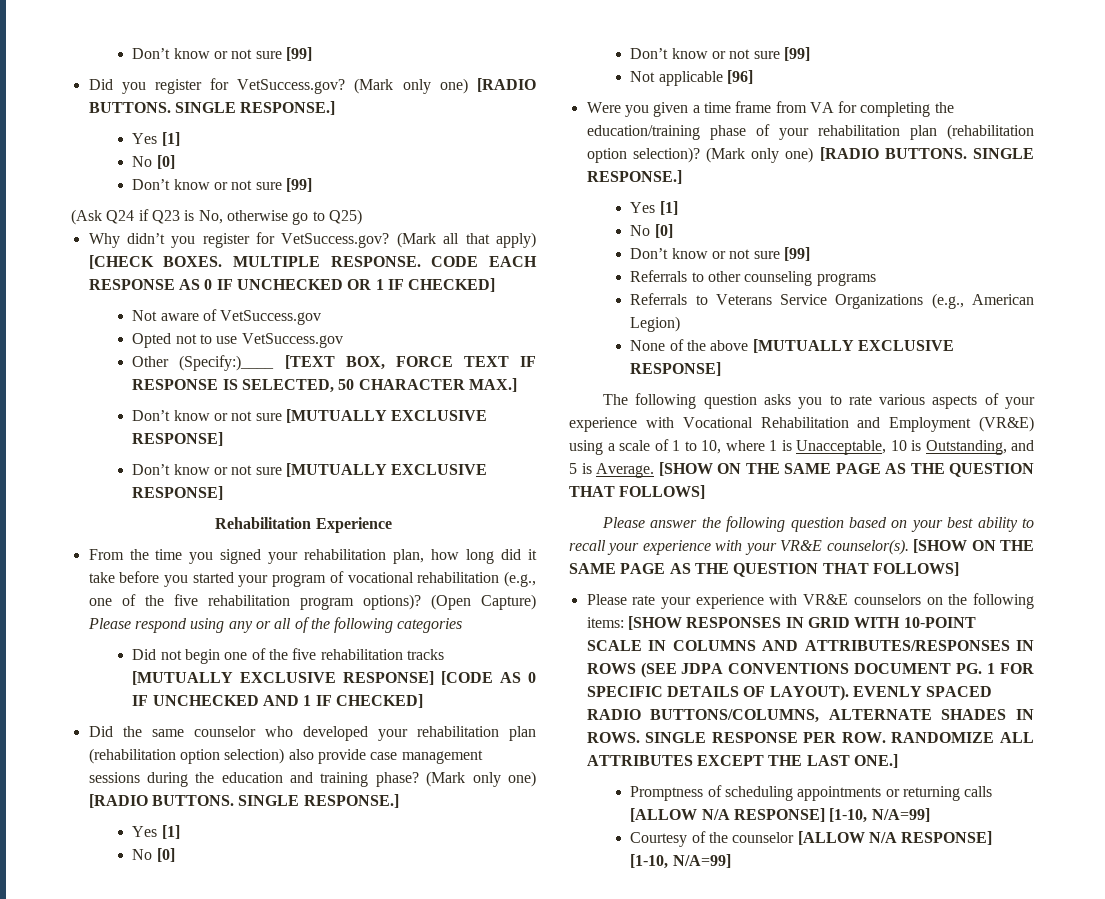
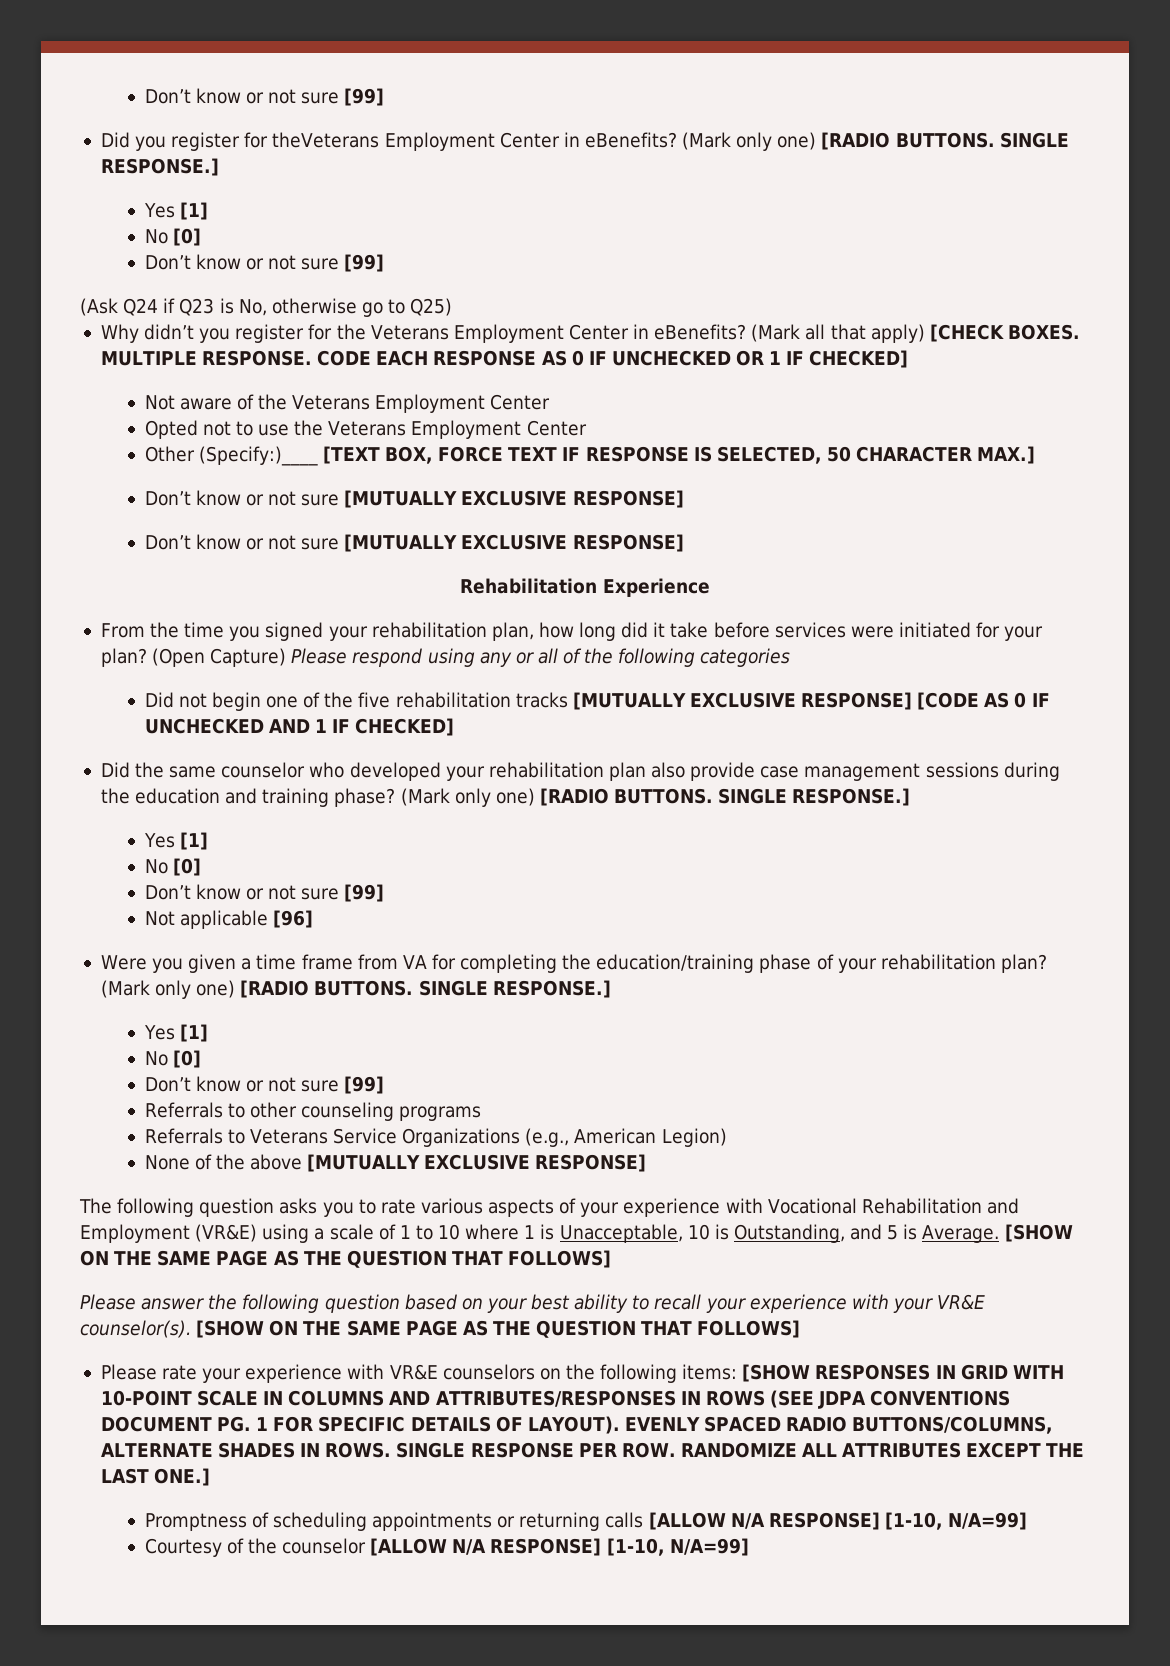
[237,79,346,94] VetSuccess.gov? -> [272,132,677,151] theVeterans Employment Center in eBenefits?
[281,233,390,248] VetSuccess.gov? -> [336,324,747,343] the Veterans Employment Center in eBenefits?
[220,310,322,325] VetSuccess.gov -> [258,394,551,413] the Veterans Employment Center
[241,333,343,348] VetSuccess.gov -> [294,420,587,439] the Veterans Employment Center
[164,571,536,587] [88,594,421,610] you started your program of vocational rehabilitation (e.g., one of the five rehabilitation program options)? -> [774,622,1044,641] [100,648,147,667] services were initiated for your plan?
[88,748,285,764] (rehabilitation option selection) -> (646, 771) none
[909,124,1034,140] [586,147,700,163] plan (rehabilitation option selection)? -> [1000,954,1047,973] plan?
[701,440,721,454] 10, -> [438,1224,461,1240] 10

